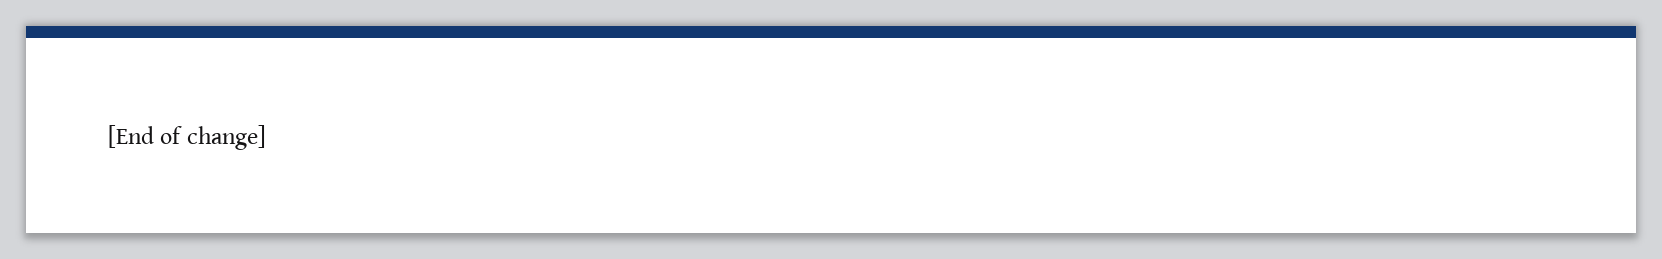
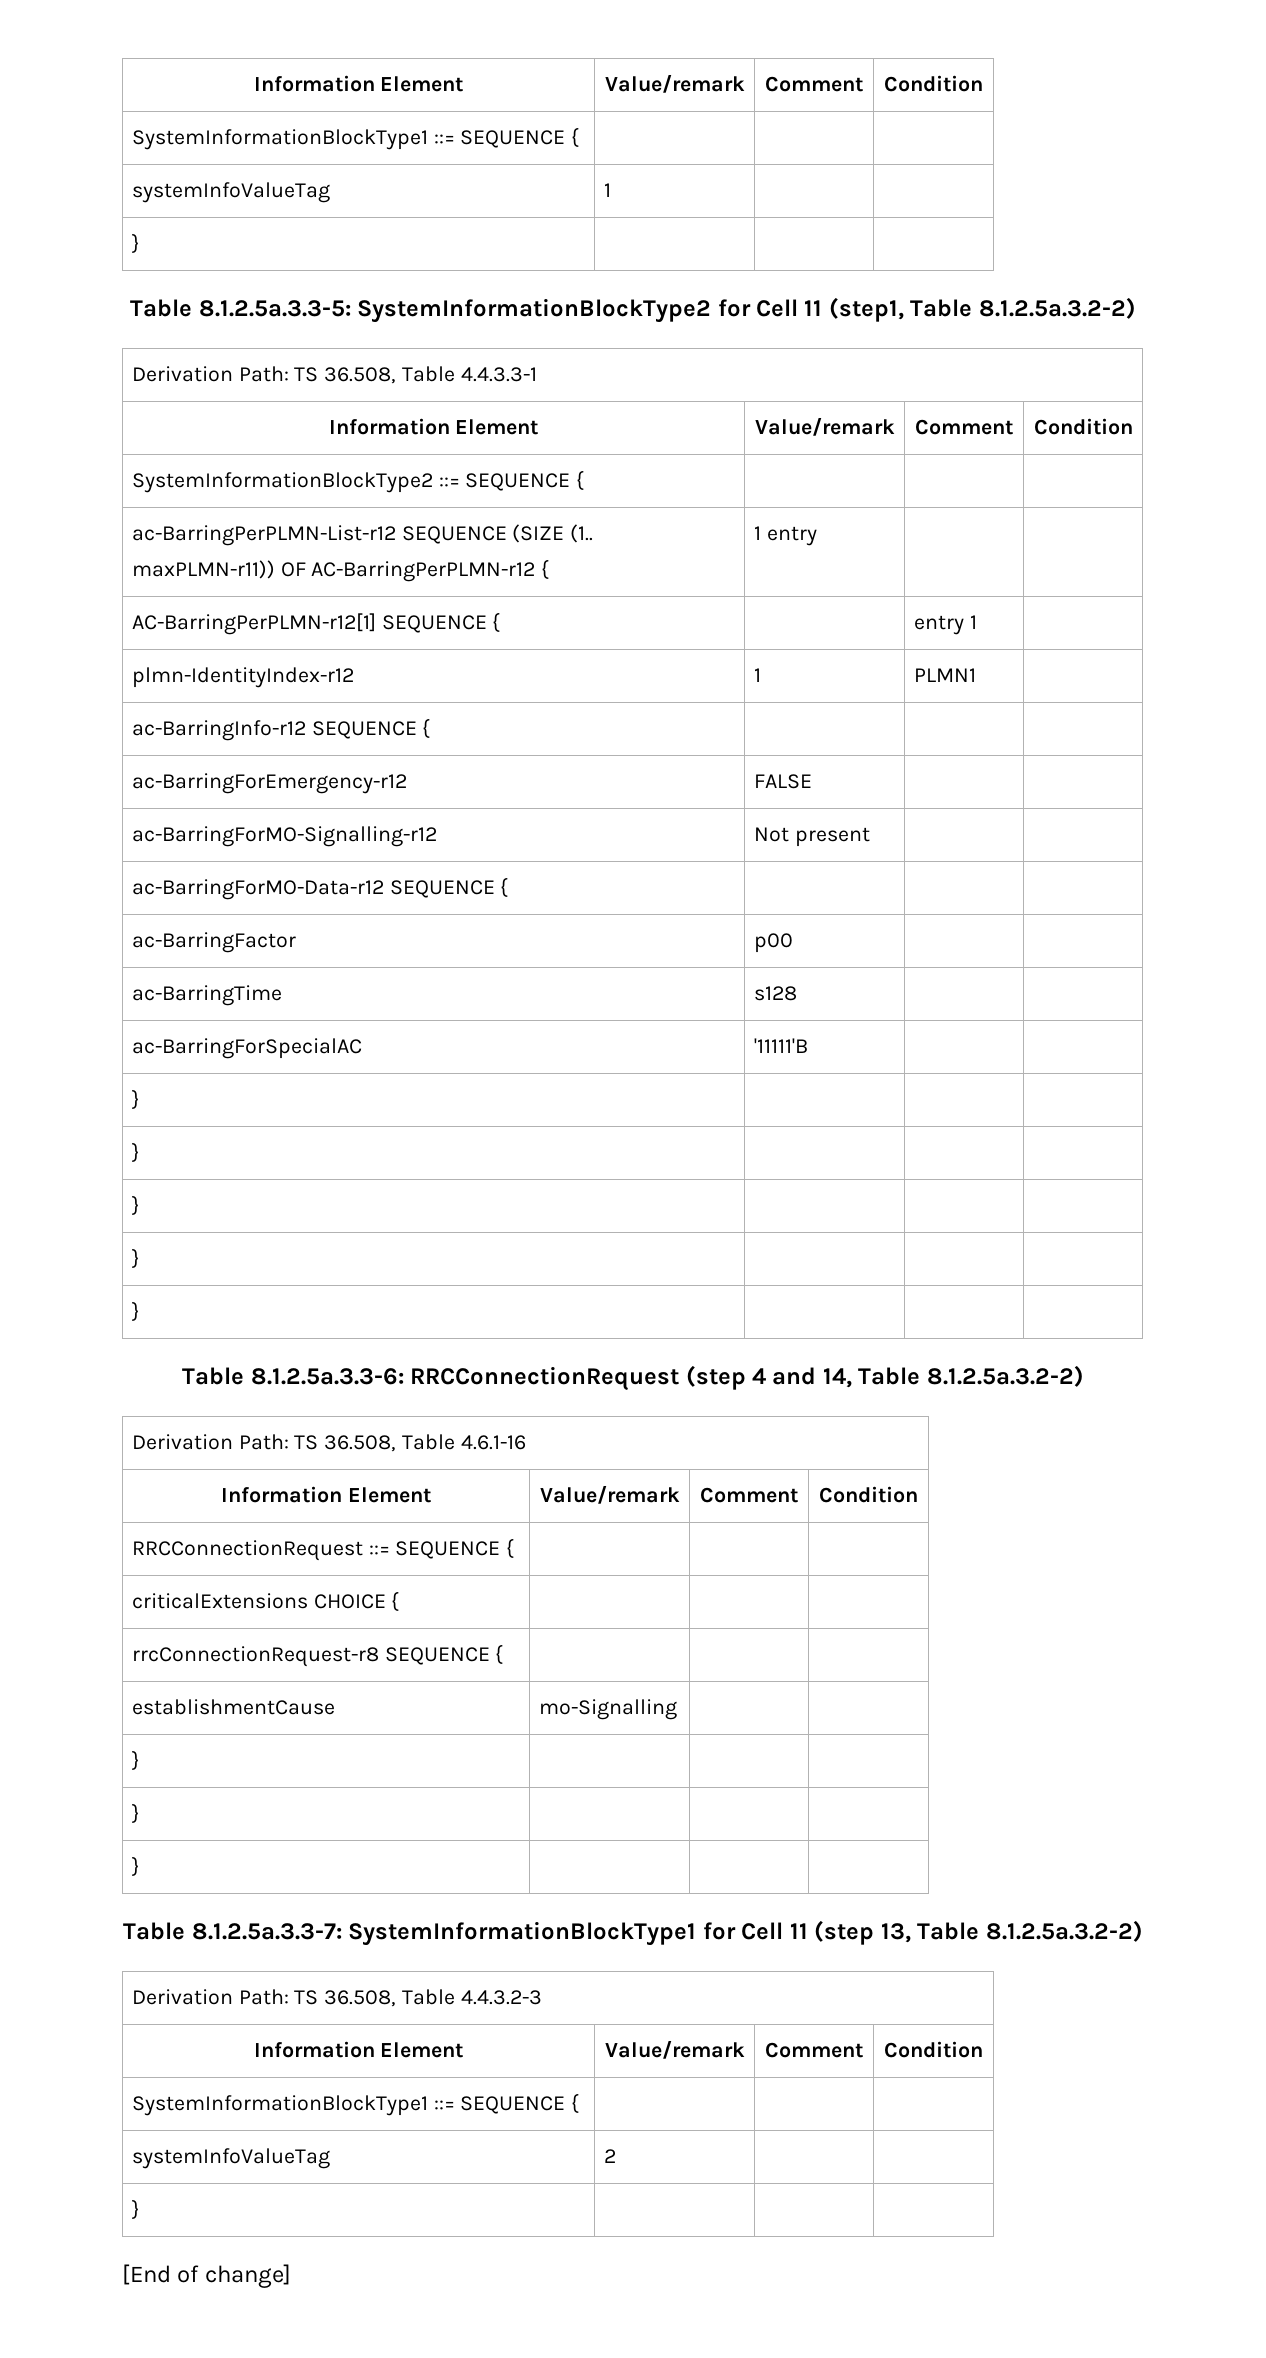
(108, 136) none -> [253,75,464,92] [604,74,745,93] [765,76,863,92] [884,75,983,92] [131,127,580,150] [131,182,330,203] [603,183,611,197] [131,233,139,253] [130,297,1136,323] [131,366,537,384] [328,418,539,435] [754,417,895,436] [915,419,1013,435] [1033,418,1133,435] [131,470,585,493] [131,524,594,546] [131,559,550,582] [753,526,817,546] [131,612,501,635] [913,615,977,635] [131,667,354,688] [753,668,761,682] [913,668,976,682] [131,718,431,741] [131,773,407,794] [753,774,812,789] [131,826,437,847] [753,827,870,847] [131,877,509,900] [131,932,296,953] [753,933,793,953] [131,985,282,1006] [753,986,797,1001] [131,1038,362,1059] [753,1038,808,1053] [131,1089,139,1109] [131,1142,139,1162] [131,1195,139,1215] [131,1248,139,1268] [131,1301,139,1321] [182,1365,1084,1391] [131,1434,526,1452] [221,1486,431,1503] [539,1485,680,1504] [700,1487,798,1503] [819,1486,918,1503] [131,1538,515,1561] [131,1591,400,1611] [131,1644,504,1667] [131,1699,335,1715] [538,1699,677,1720] [131,1750,139,1770] [131,1803,139,1823] [131,1856,139,1876] [123,1920,1143,1946] [131,1989,542,2007] [253,2041,464,2058] [604,2040,745,2059] [765,2042,863,2058] [884,2041,983,2058] [131,2093,580,2116] [131,2148,330,2169] [603,2149,616,2163] [131,2199,139,2219] Information Element | Value/remark | Comment | Condition // SystemInformationBlockType1 ::= SEQUENCE { | | | // systemInfoValueTag | 1 | | // } | | | // Table 8.1.2.5a.3.3-5: SystemInformationBlockType2 for Cell 11 (step1, Table 8.1.2.5a.3.2-2) // Derivation Path: TS 36.508, Table 4.4.3.3-1 // Information Element | Value/remark | Comment | Condition // SystemInformationBlockType2 ::= SEQUENCE { | | | // ac-BarringPerPLMN-List-r12 SEQUENCE (SIZE (1.. maxPLMN-r11)) OF AC-BarringPerPLMN-r12 { | 1 entry | | // AC-BarringPerPLMN-r12[1] SEQUENCE { | | entry 1 | // plmn-IdentityIndex-r12 | 1 | PLMN1 | // ac-BarringInfo-r12 SEQUENCE { | | | // ac-BarringForEmergency-r12 | FALSE | | // ac-BarringForMO-Signalling-r12 | Not present | | // ac-BarringForMO-Data-r12 SEQUENCE { | | | // ac-BarringFactor | p00 | | // ac-BarringTime | s128 | | // ac-BarringForSpecialAC | '11111'B | | // } | | | // } | | | // } | | | // } | | | // } | | | // Table 8.1.2.5a.3.3-6: RRCConnectionRequest (step 4 and 14, Table 8.1.2.5a.3.2-2) // Derivation Path: TS 36.508, Table 4.6.1-16 // Information Element | Value/remark | Comment | Condition // RRCConnectionRequest ::= SEQUENCE { | | | // criticalExtensions CHOICE { | | | // rrcConnectionRequest-r8 SEQUENCE { | | | // establishmentCause | mo-Signalling | | // } | | | // } | | | // } | | | // Table 8.1.2.5a.3.3-7: SystemInformationBlockType1 for Cell 11 (step 13, Table 8.1.2.5a.3.2-2) // Derivation Path: TS 36.508, Table 4.4.3.2-3 // Information Element | Value/remark | Comment | Condition // SystemInformationBlockType1 ::= SEQUENCE { | | | // systemInfoValueTag | 2 | | // } | | | //

